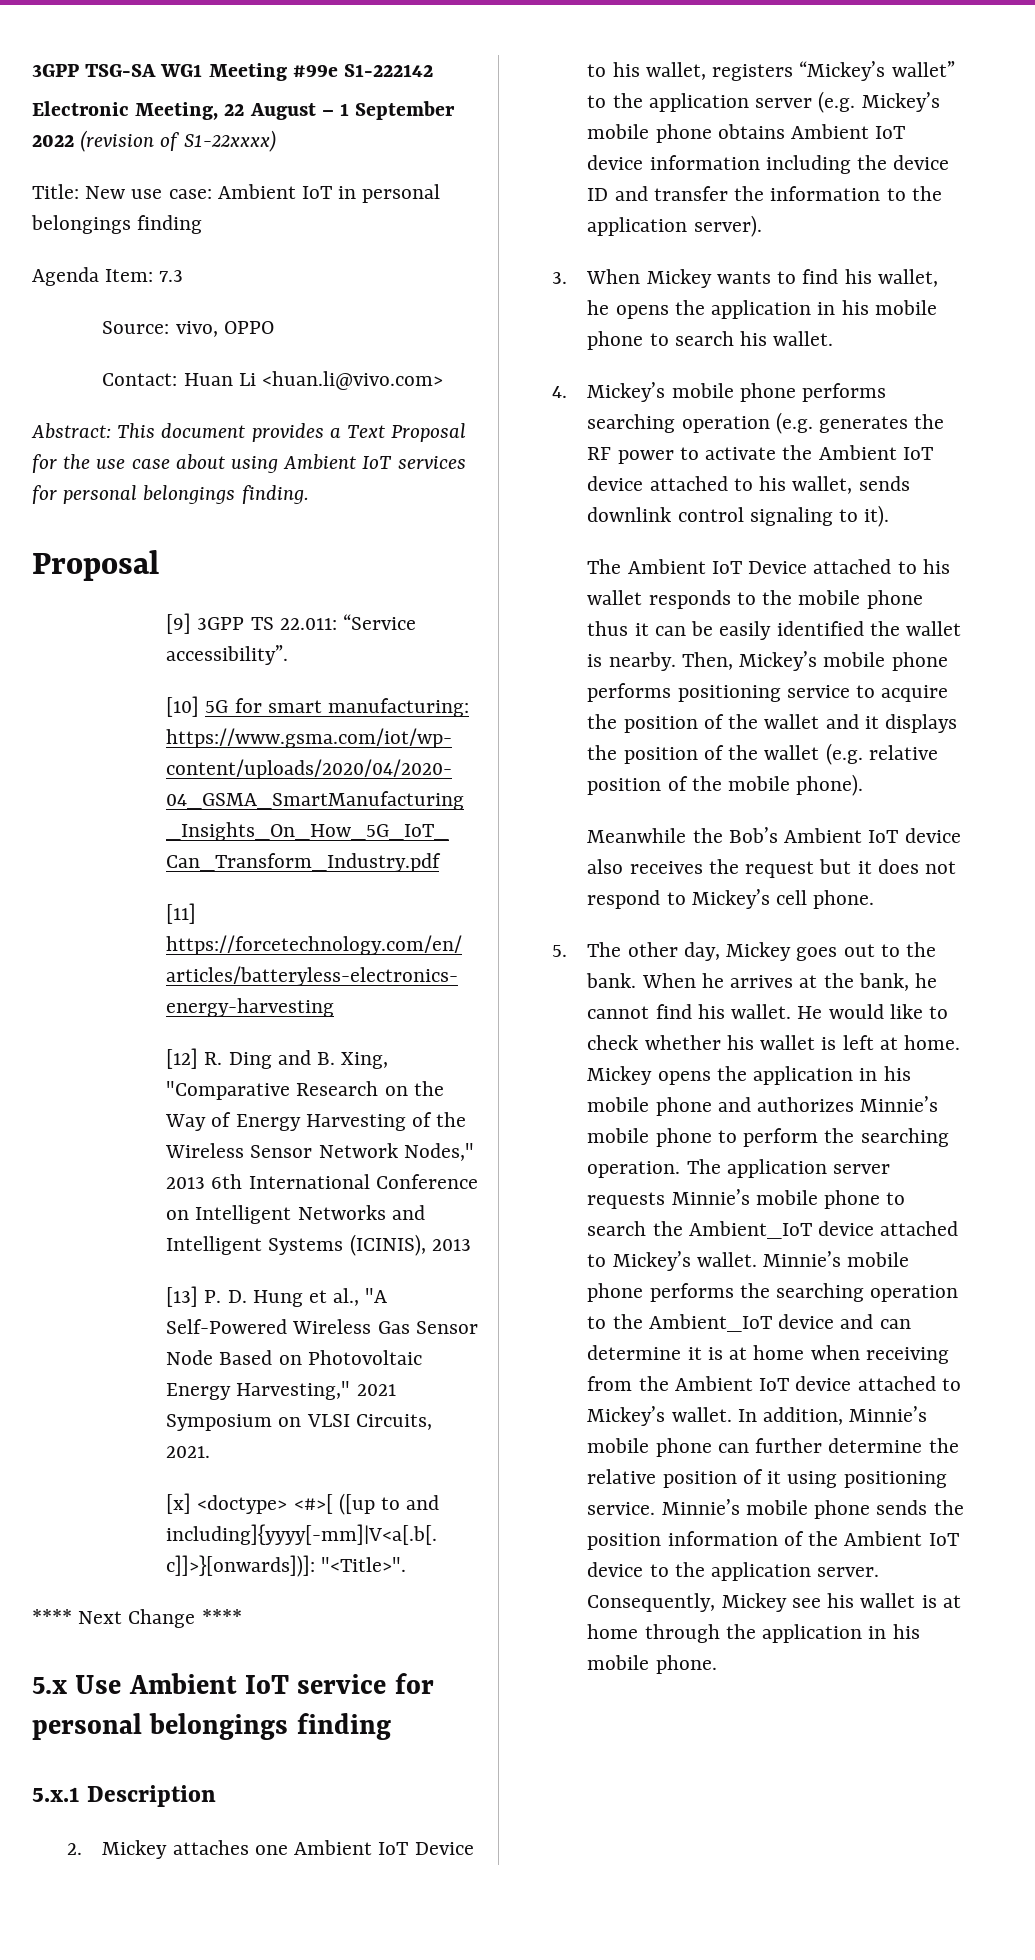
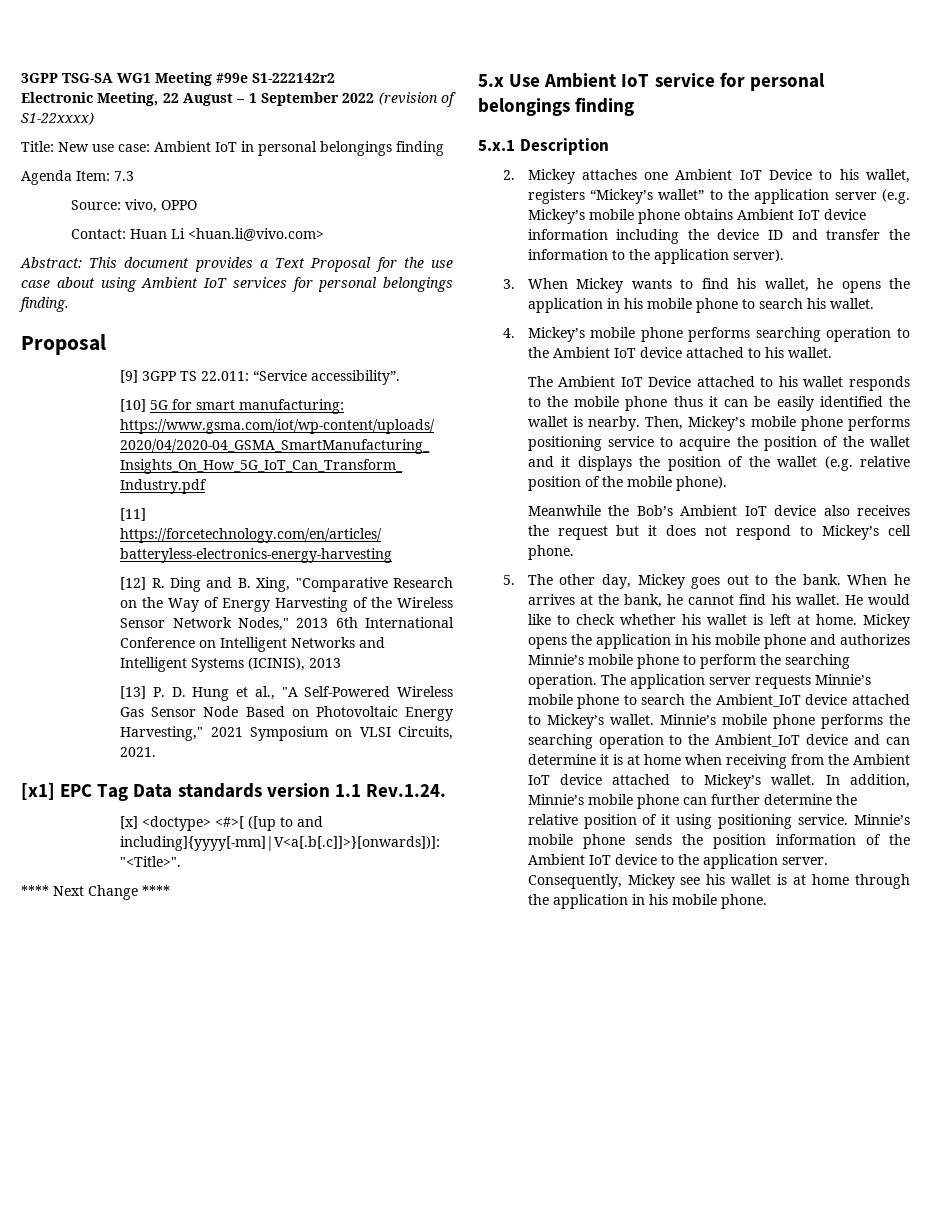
[344,64,434,77] S1-222142 -> [252,73,335,83] S1-222142r2
(211, 1452) none -> [21,783,446,801] // [x1] EPC Tag Data standards version 1.1 Rev.1.24.
[775,412,945,434] [587,447,777,464] (e.g. generates the RF power to activate -> [897,328,910,338] to
[792,476,910,494] [587,505,890,527] wallet, sends downlink control signaling to it). -> [787,347,832,358] wallet.

